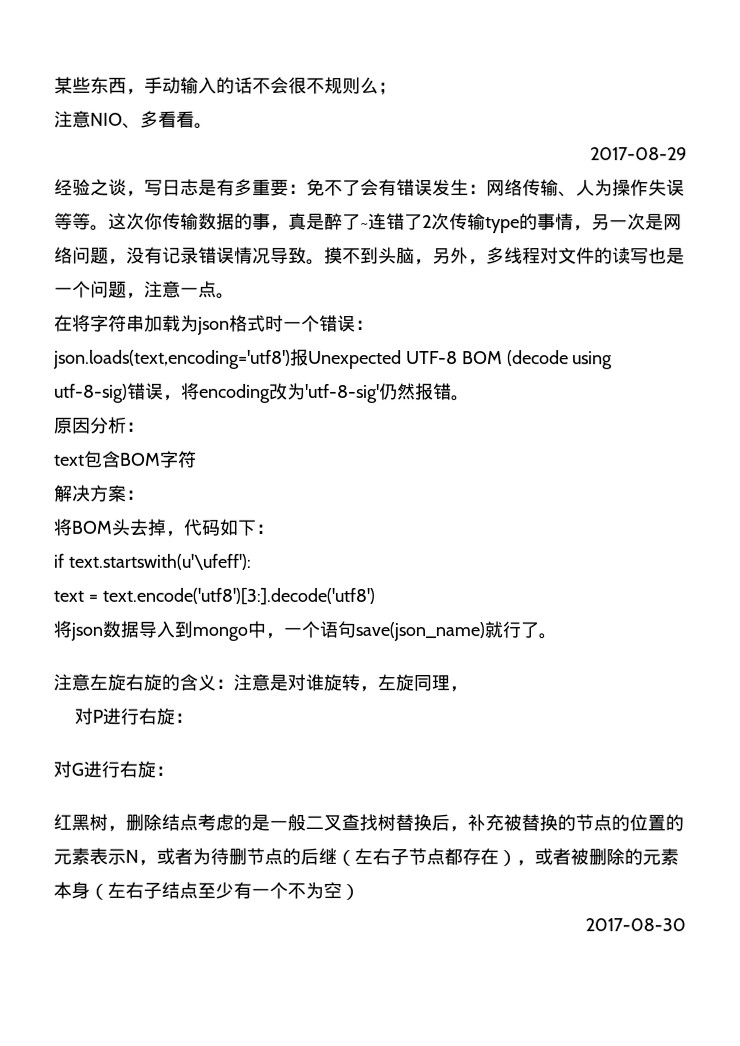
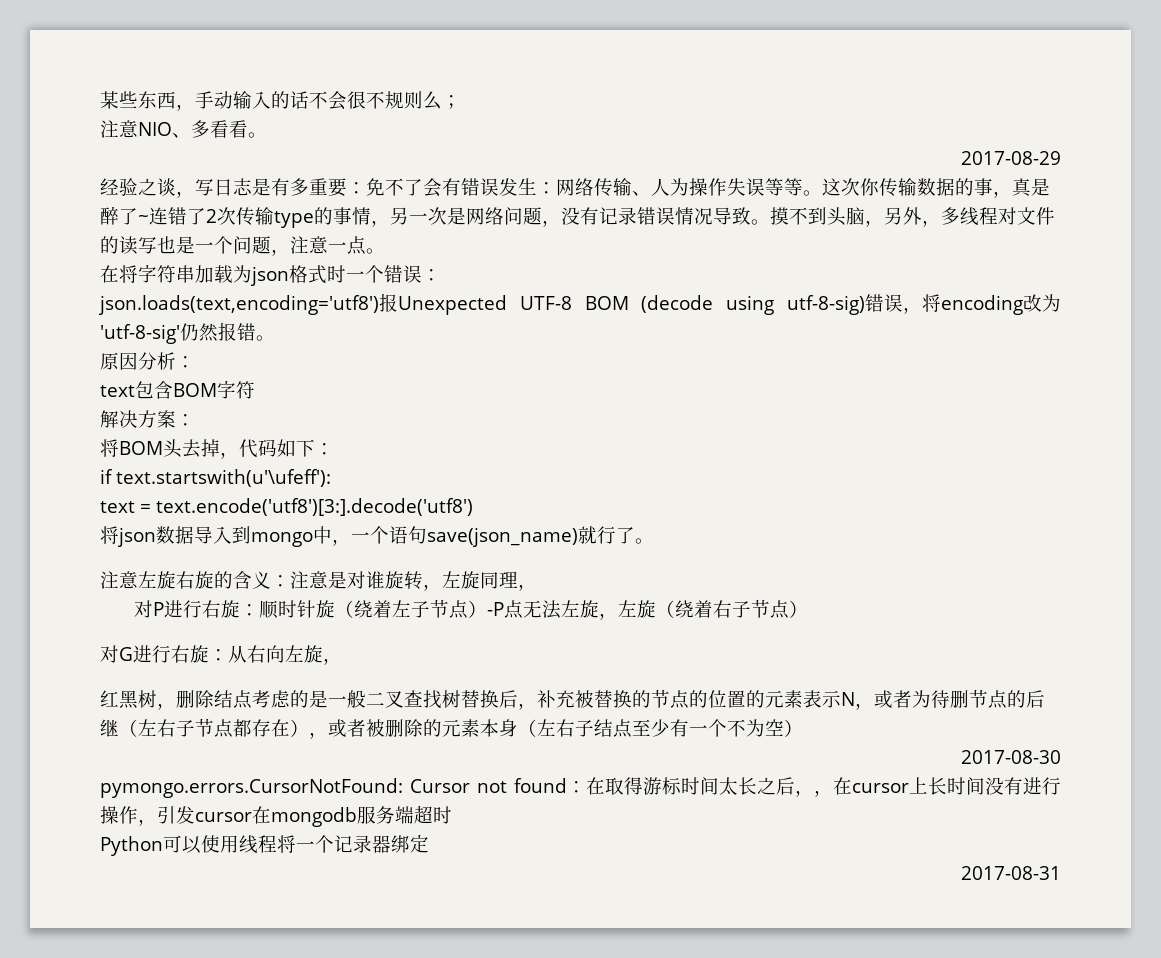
(194, 717) none -> [259,599,809,620] 顺时针旋（绕着左子节点）-P点无法左旋，左旋（绕着右子节点）
(174, 770) none -> [228,645,342,665] 从右向左旋，
(686, 925) none -> [100,777,1061,798] [100,805,452,827] [100,834,429,856] [961,866,1061,880] // pymongo.errors.CursorNotFound: Cursor not found：在取得游标时间太长之后，，在cursor上长时间没有进行操作，引发cursor在mongodb服务端超时 // Python可以使用线程将一个记录器绑定 // 2017-08-31

